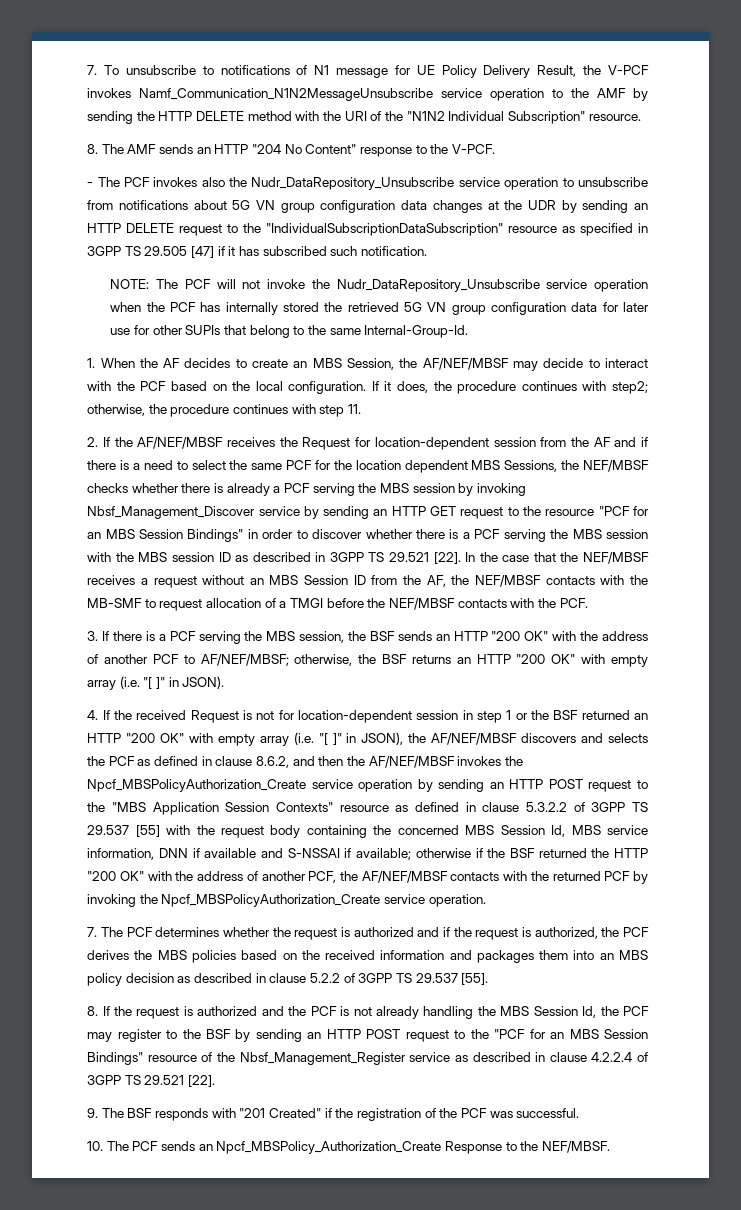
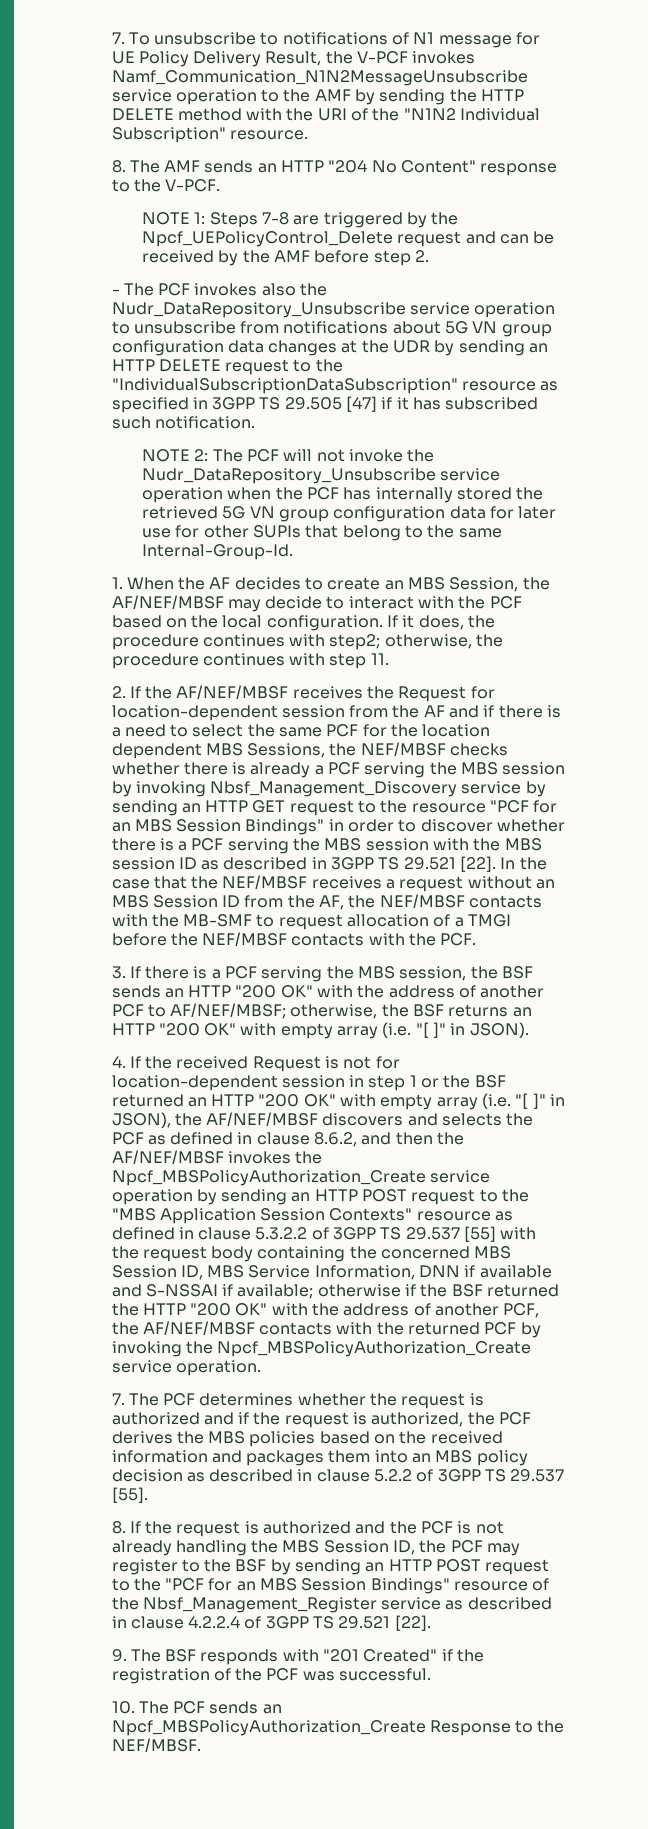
(495, 149) none -> [142,212,459,228] [142,231,555,247] [142,250,429,266] // NOTE 1: Steps 7-8 are triggered by the Npcf_UEPolicyControl_Delete request and can be received by the AMF before step 2.
[110,279,150,289] NOTE: -> [142,449,209,462] NOTE 2:
[87,506,256,519] Nbsf_Management_Discover -> [210,781,458,797] Nbsf_Management_Discovery
[551,825,648,837] [87,848,155,860] Id, MBS service information, -> [180,1265,415,1280] ID, MBS Service Information,
[582,1006,597,1018] Id, -> [393,1540,416,1555] ID,
[216,1141,442,1154] Npcf_MBSPolicy_Authorization_Create -> [111,1720,426,1736] Npcf_MBSPolicyAuthorization_Create

